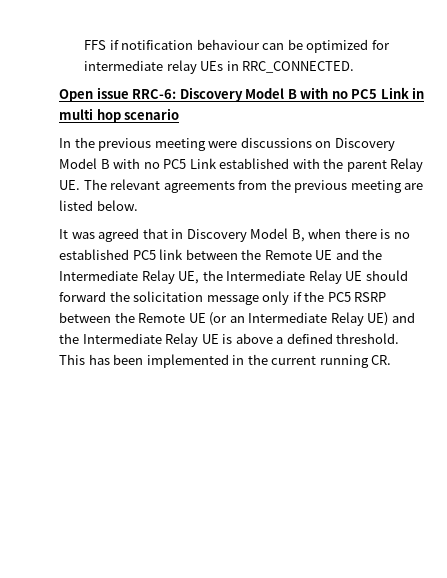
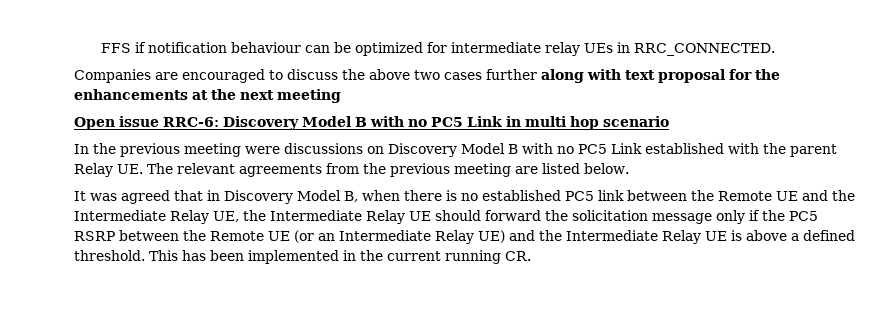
(355, 67) none -> [74,69,780,83] [74,89,341,103] // Companies are encouraged to discuss the above two cases further along with text proposal for the enhancements at the next meeting

